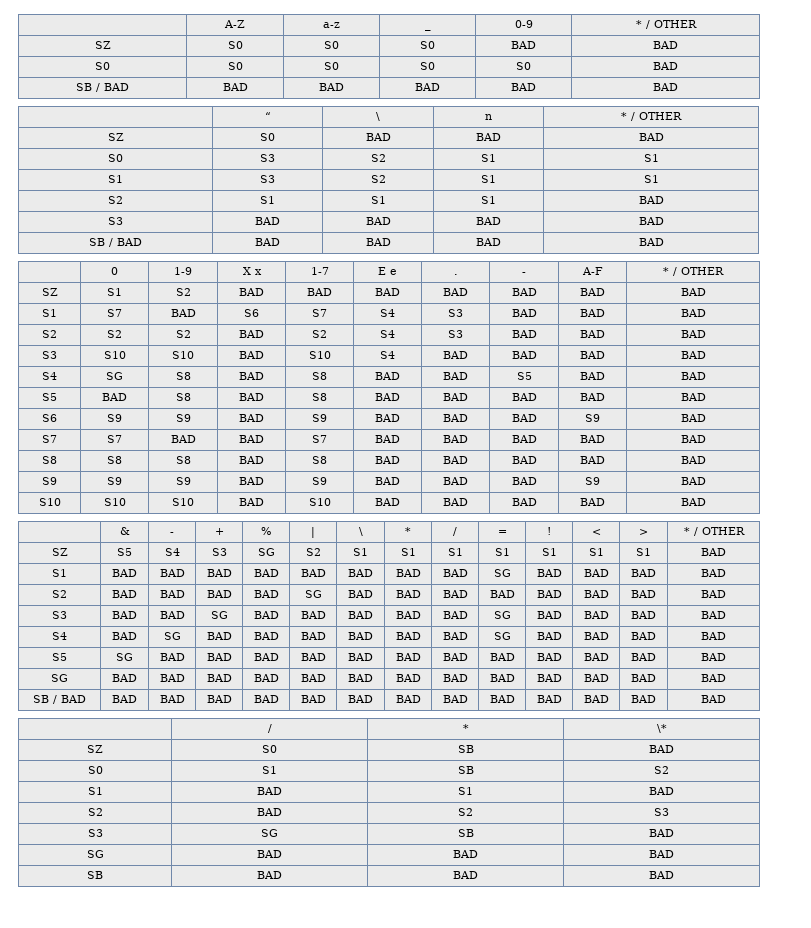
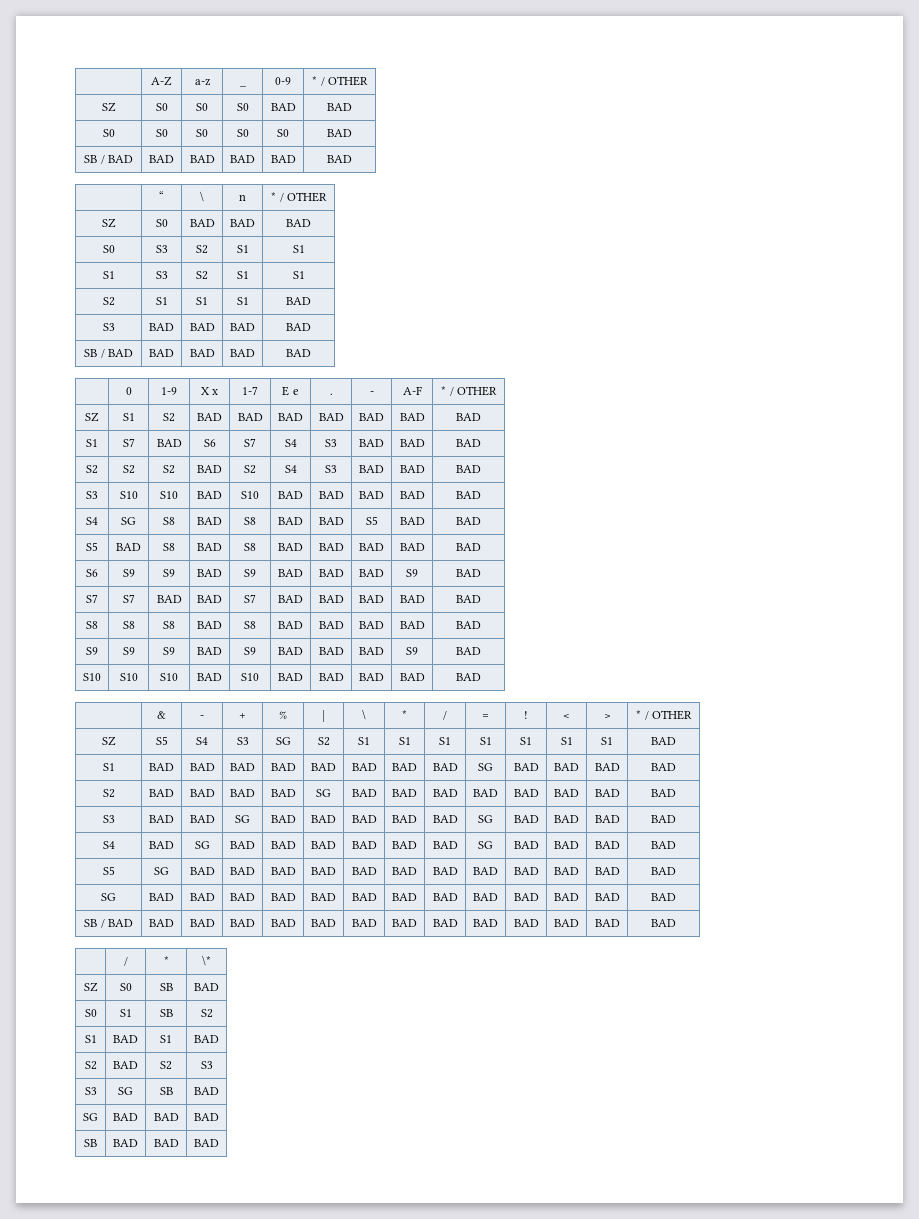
[380,351,395,359] S4 -> [278,491,303,499] BAD

